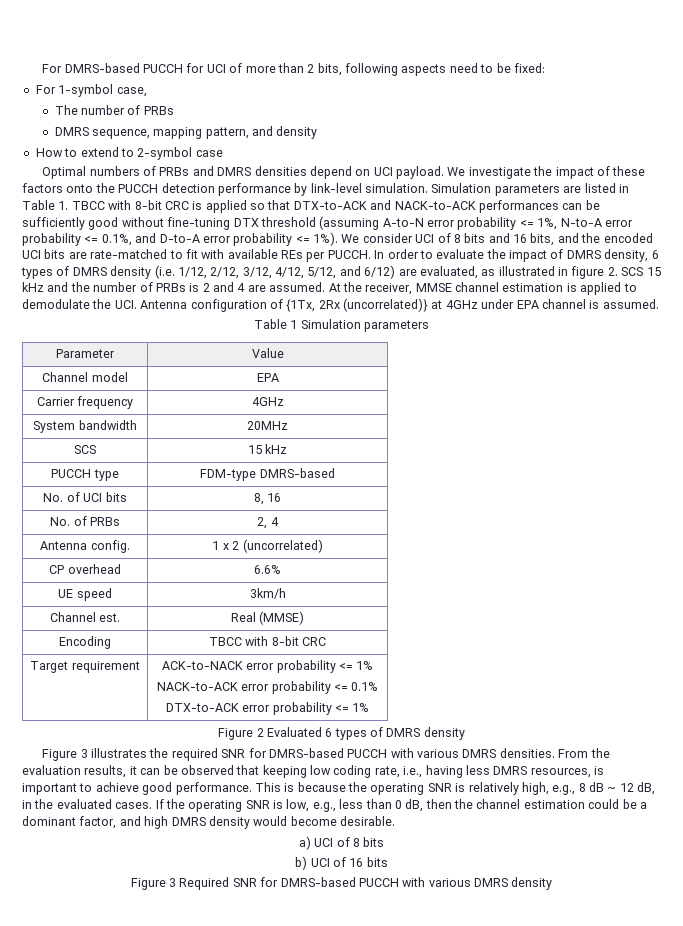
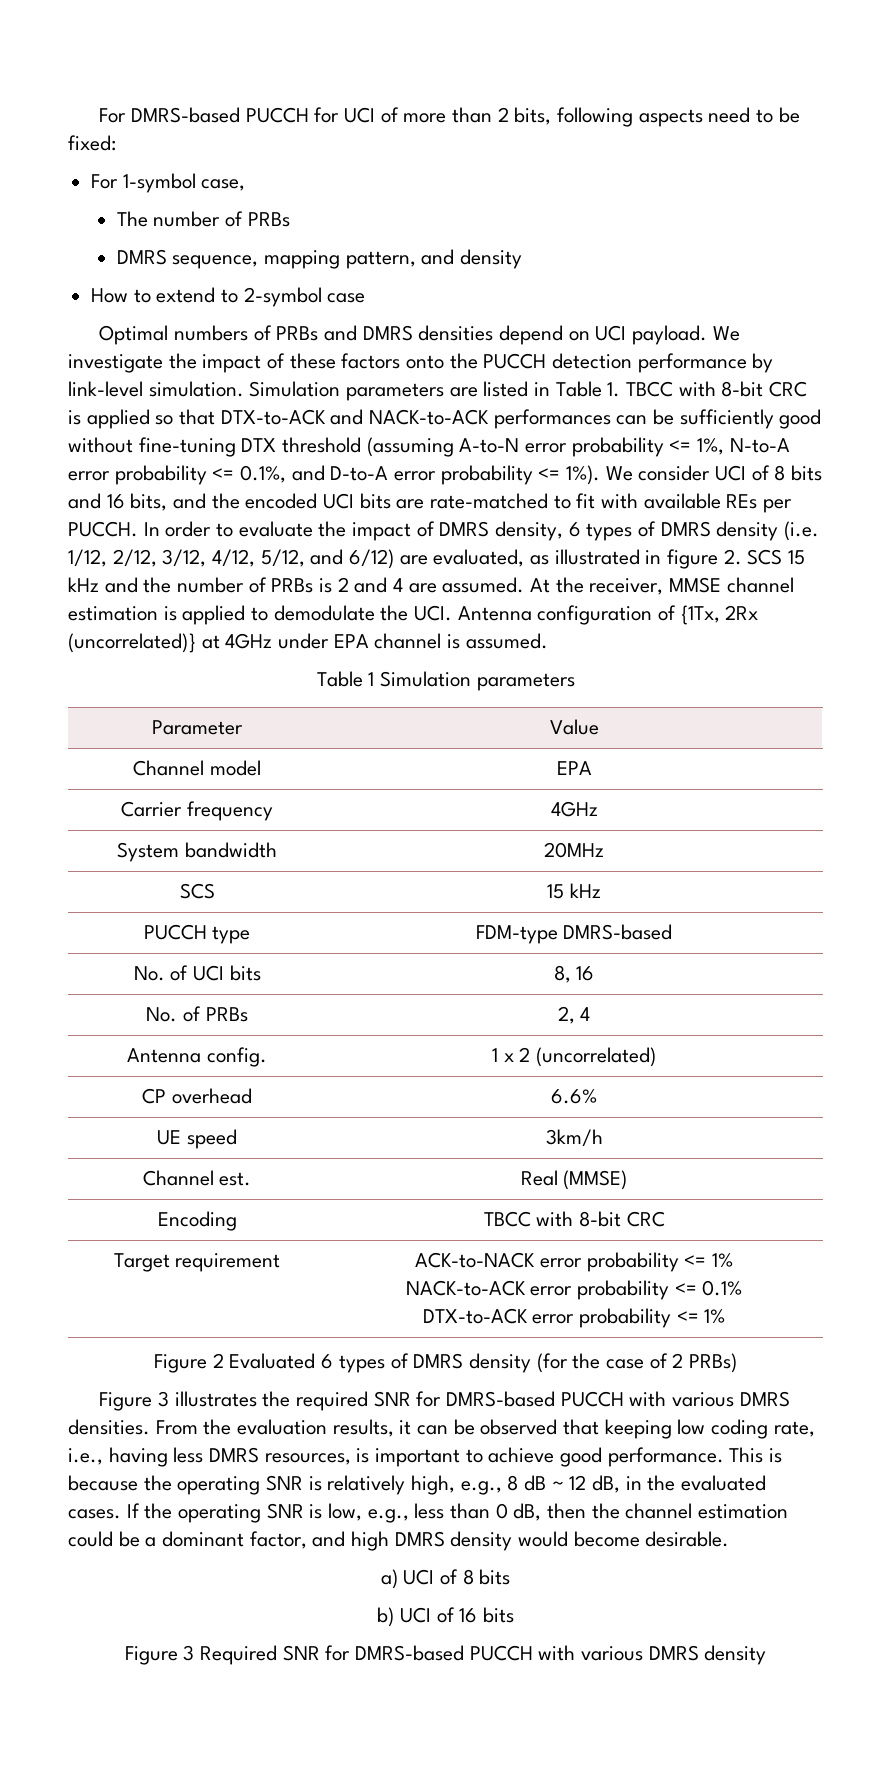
(465, 733) none -> [536,1353,737,1373] (for the case of 2 PRBs)

